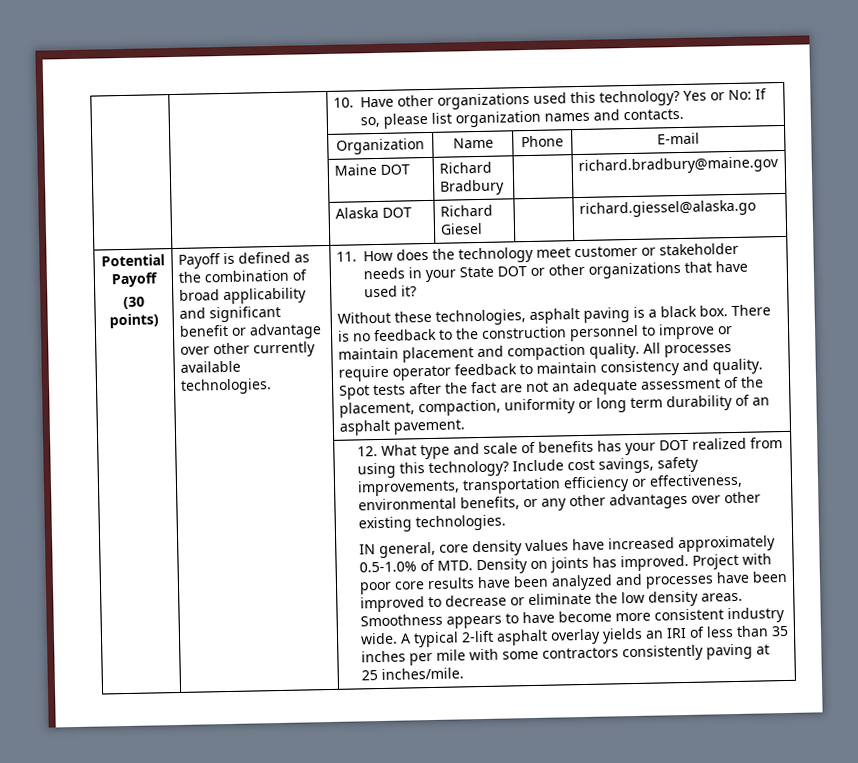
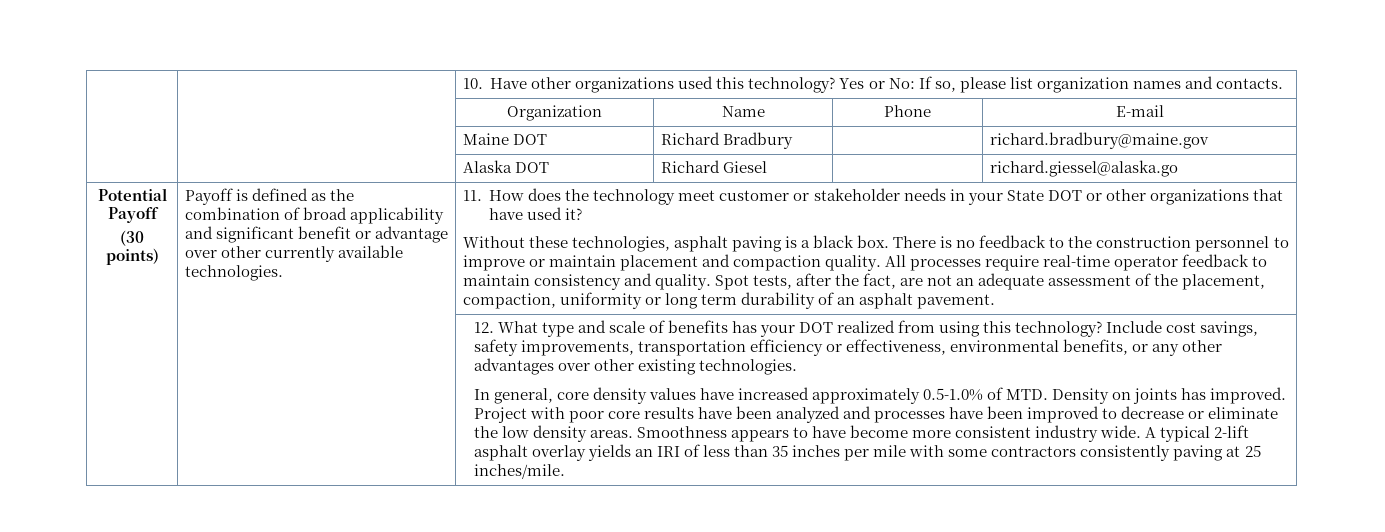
(390, 373) none -> [1043,255,1111,267] real-time
[373,384,407,396] tests -> [752,275,792,289] tests,
[471,381,498,394] fact -> [863,273,897,289] fact,
[358,544,376,555] IN -> [473,389,490,400] In

